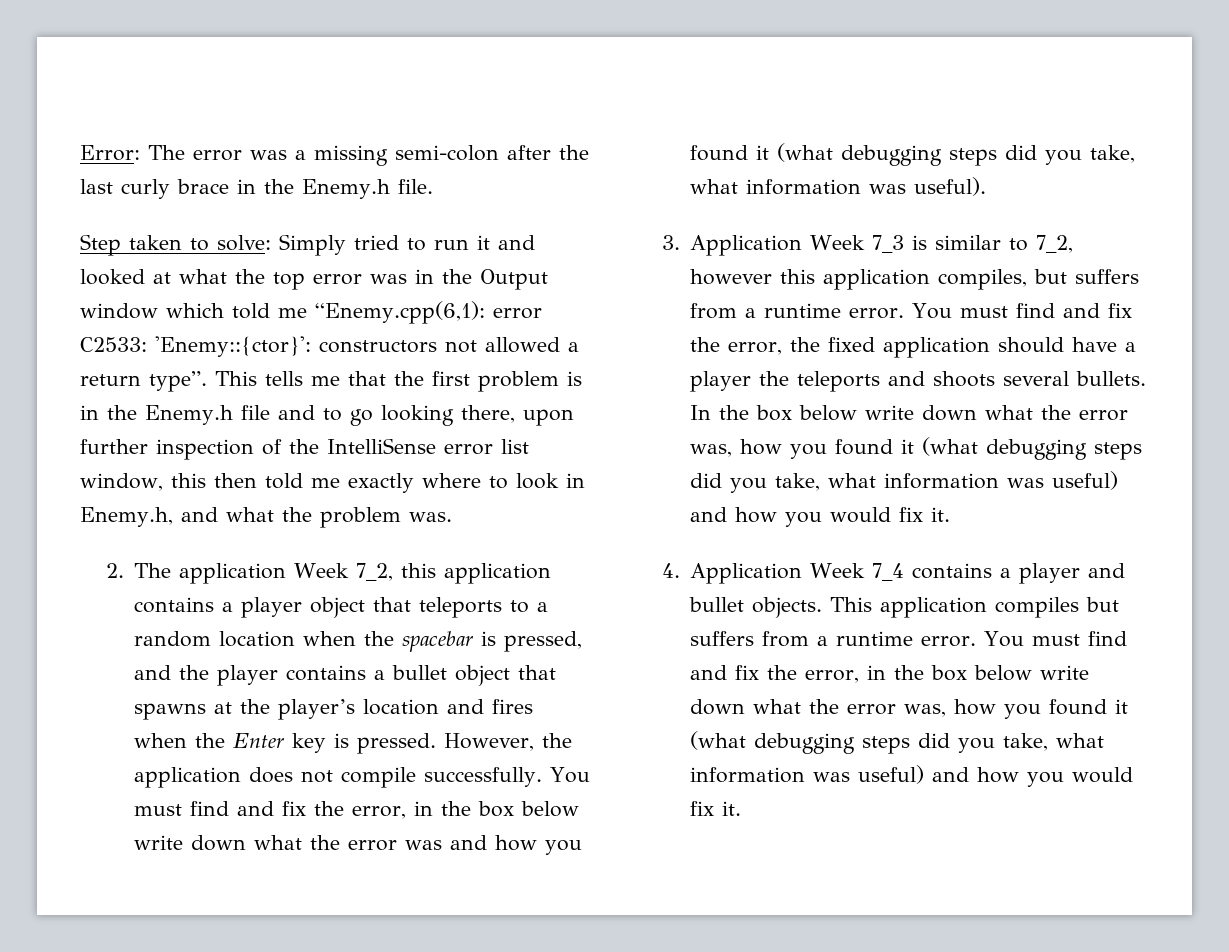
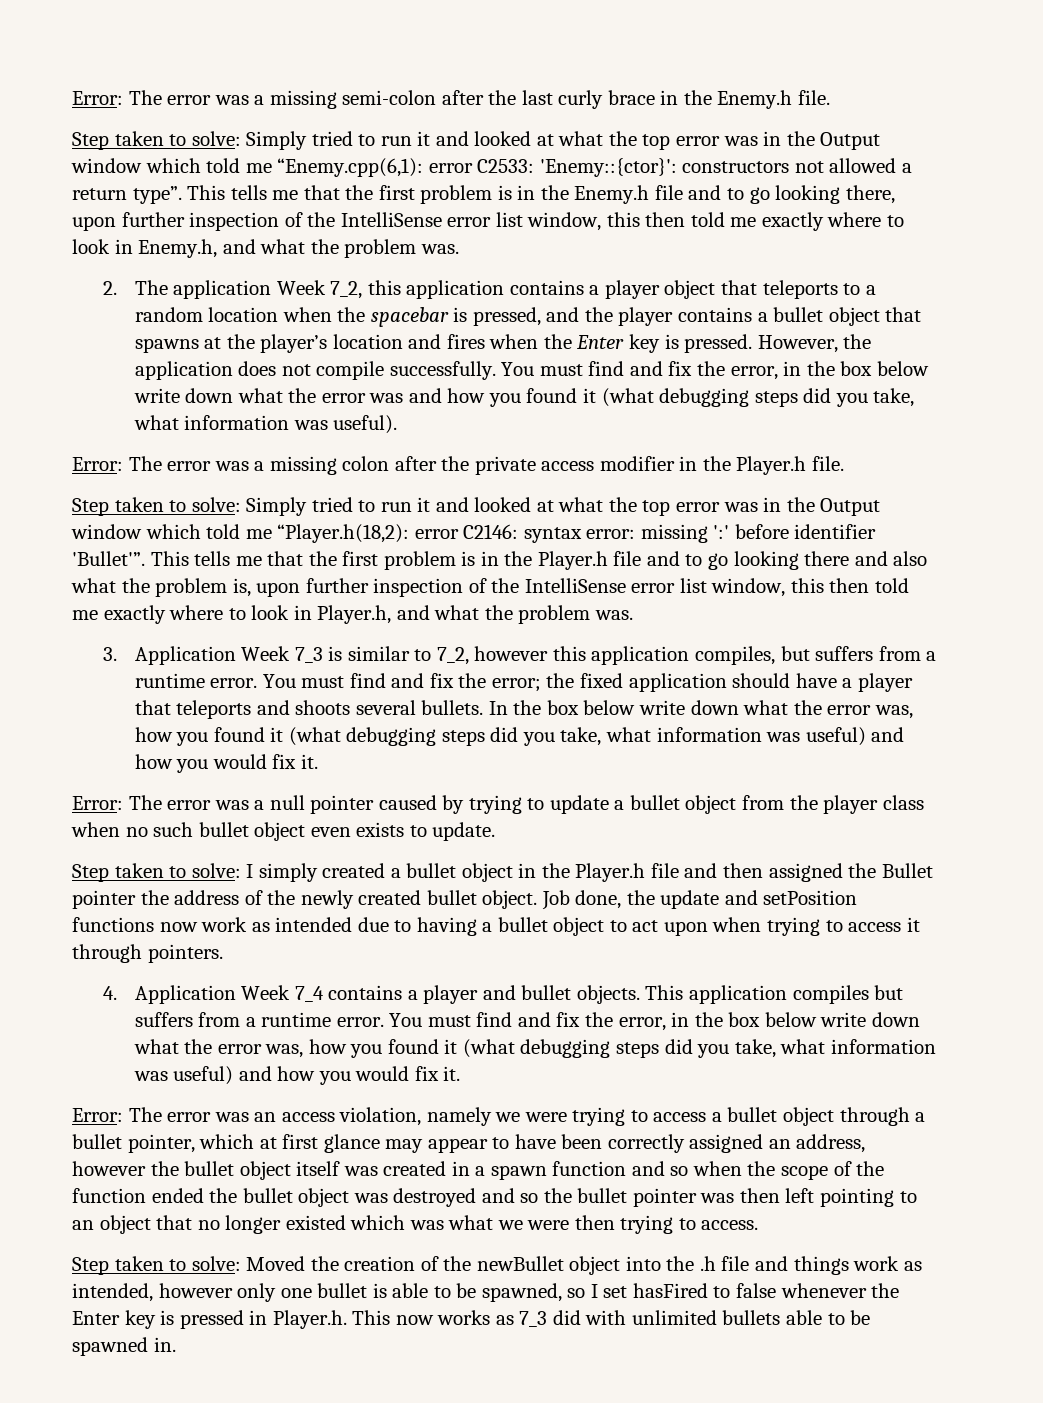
(987, 186) none -> [72,456,845,475] [72,497,881,516] [71,524,877,543] [72,551,928,570] [71,578,910,597] [72,605,633,624] // Error: The error was a missing colon after the private access modifier in the Player.h file. // Step taken to solve: Simply tried to run it and looked at what the top error was in the Output window which told me “Player.h(18,2): error C2146: syntax error: missing ':' before identifier 'Bullet'”. This tells me that the first problem is in the Player.h file and to go looking there and also what the problem is, upon further inspection of the IntelliSense error list window, this then told me exactly where to look in Player.h, and what the problem was.
[728,342,783,355] error, -> [491,678,541,692] error;
[759,371,790,386] the -> [134,700,171,715] that
(951, 514) none -> [72,795,924,814] [71,822,496,841] [72,863,933,882] [72,890,858,910] [72,917,920,936] [72,944,223,963] // Error: The error was a null pointer caused by trying to update a bullet object from the player class when no such bullet object even exists to update. // Step taken to solve: I simply created a bullet object in the Player.h file and then assigned the Bullet pointer the address of the newly created bullet object. Job done, the update and setPosition functions now work as intended due to having a bullet object to act upon when trying to access it through pointers.
(742, 808) none -> [72,1107,926,1126] [72,1134,866,1153] [72,1161,885,1180] [72,1188,917,1207] [72,1215,759,1234] [72,1256,922,1275] [72,1283,900,1302] [72,1310,871,1329] [72,1337,176,1356] // Error: The error was an access violation, namely we were trying to access a bullet object through a bullet pointer, which at first glance may appear to have been correctly assigned an address, however the bullet object itself was created in a spawn function and so when the scope of the function ended the bullet object was destroyed and so the bullet pointer was then left pointing to an object that no longer existed which was what we were then trying to access. // Step taken to solve: Moved the creation of the newBullet object into the .h file and things work as intended, however only one bullet is able to be spawned, so I set hasFired to false whenever the Enter key is pressed in Player.h. This now works as 7_3 did with unlimited bullets able to be spawned in.

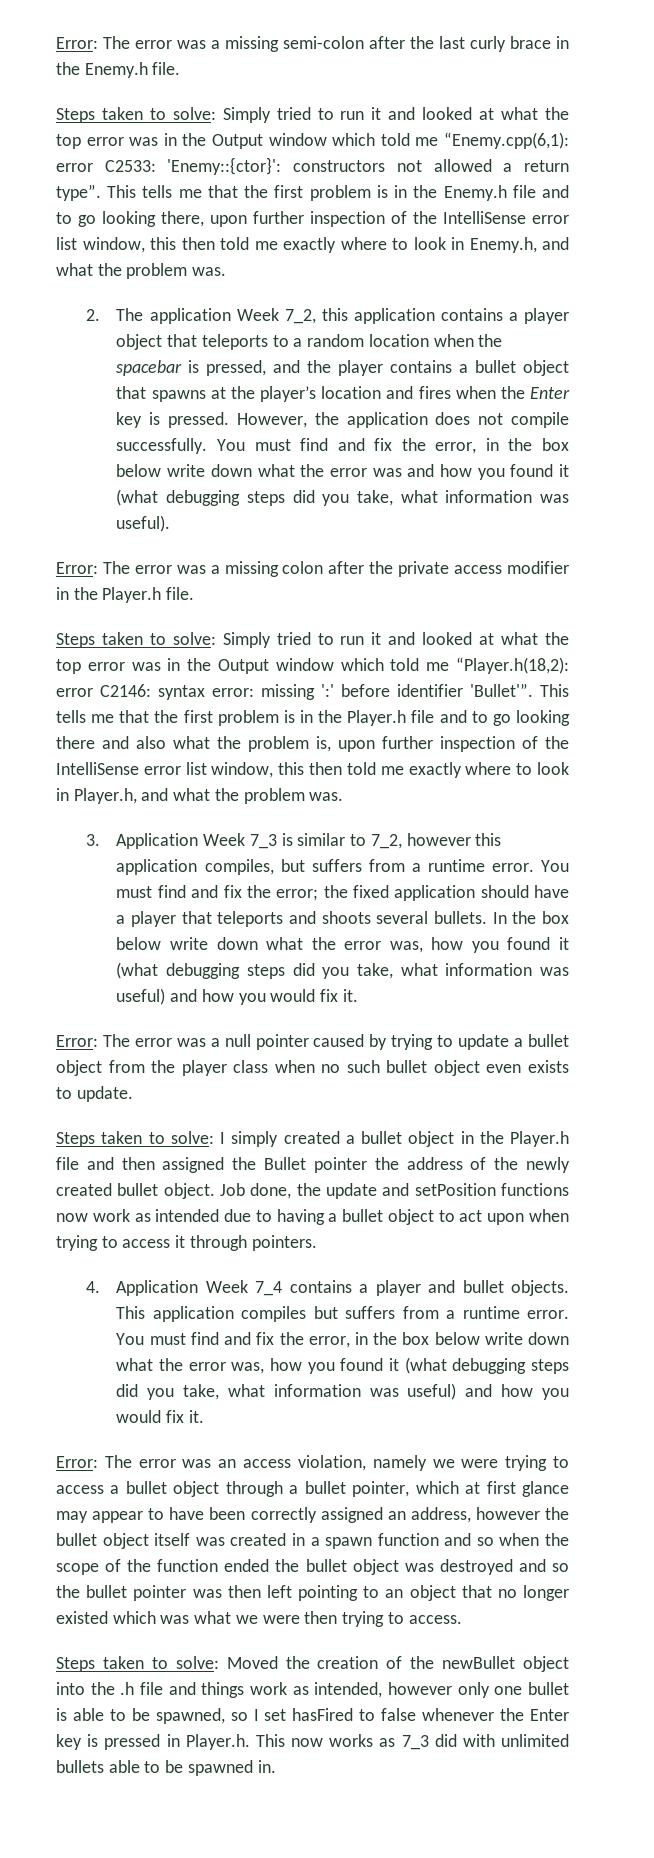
[72,132,109,150] Step -> [56,108,95,123] Steps
[72,498,109,516] Step -> [56,633,95,648] Steps
[72,864,109,882] Step -> [56,1132,95,1147] Steps
[72,1257,109,1275] Step -> [56,1657,95,1672] Steps

